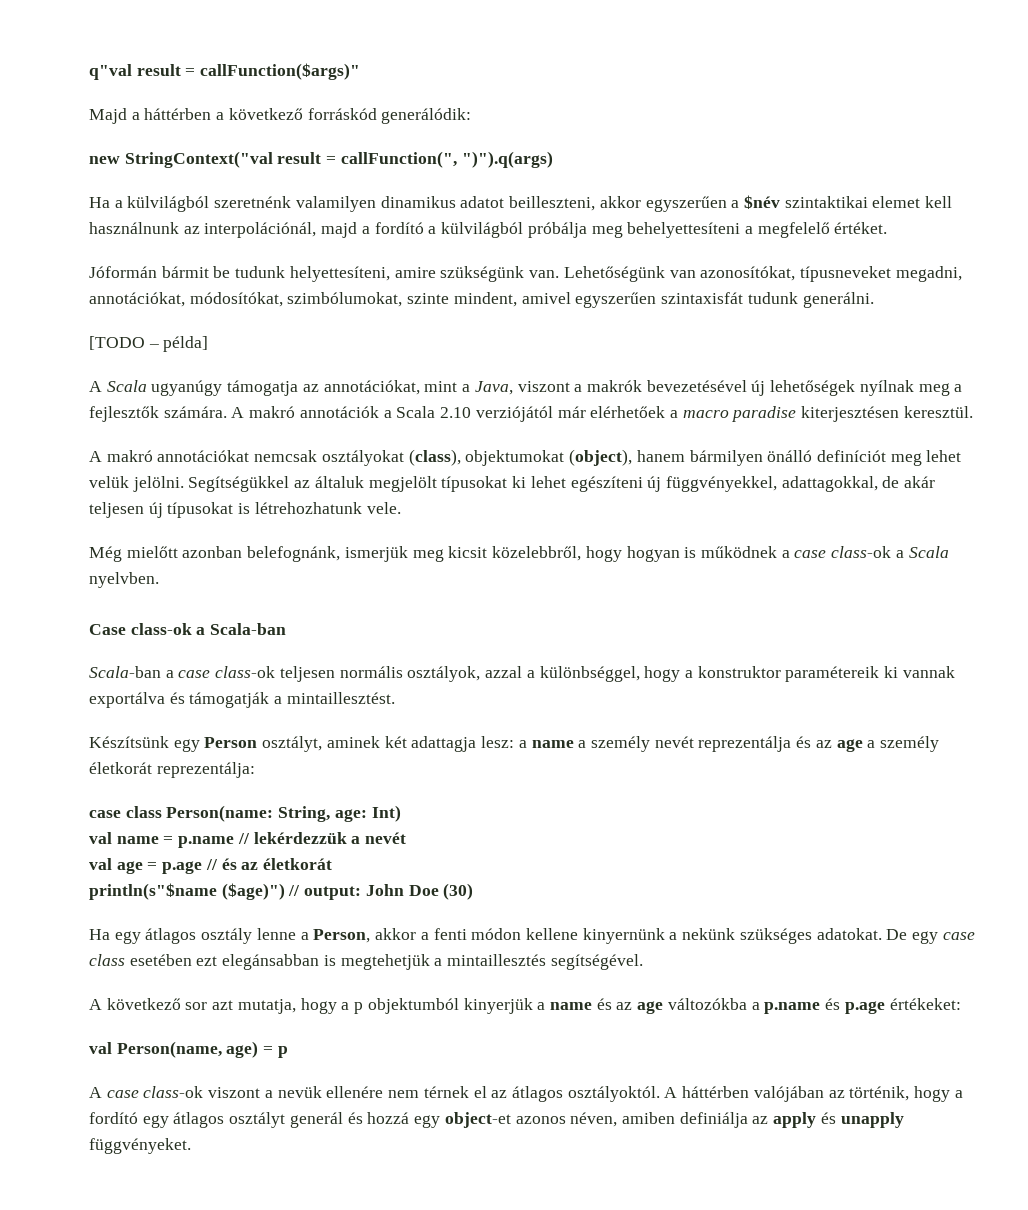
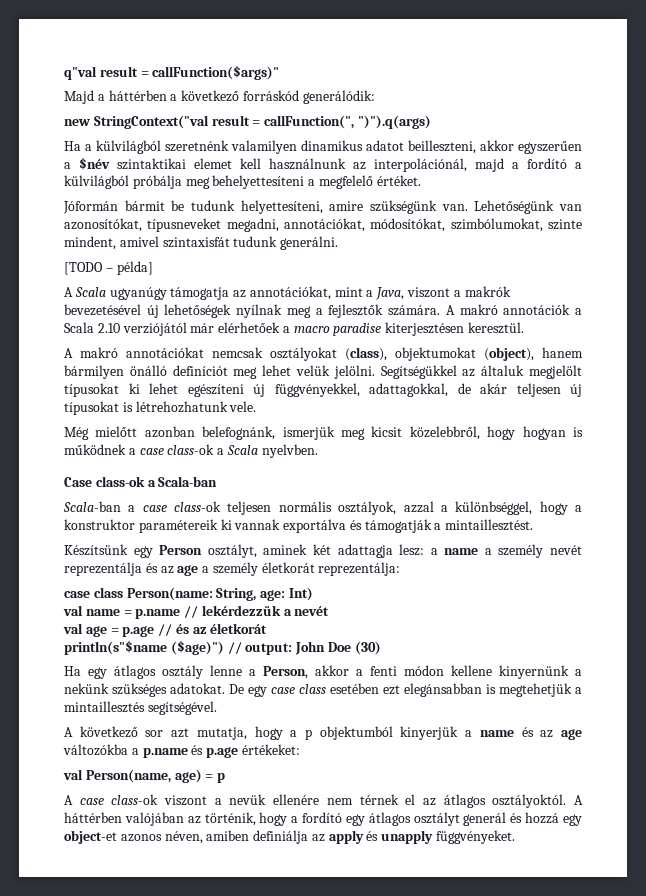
[575,292,657,308] egyszerűen -> (159, 241) none

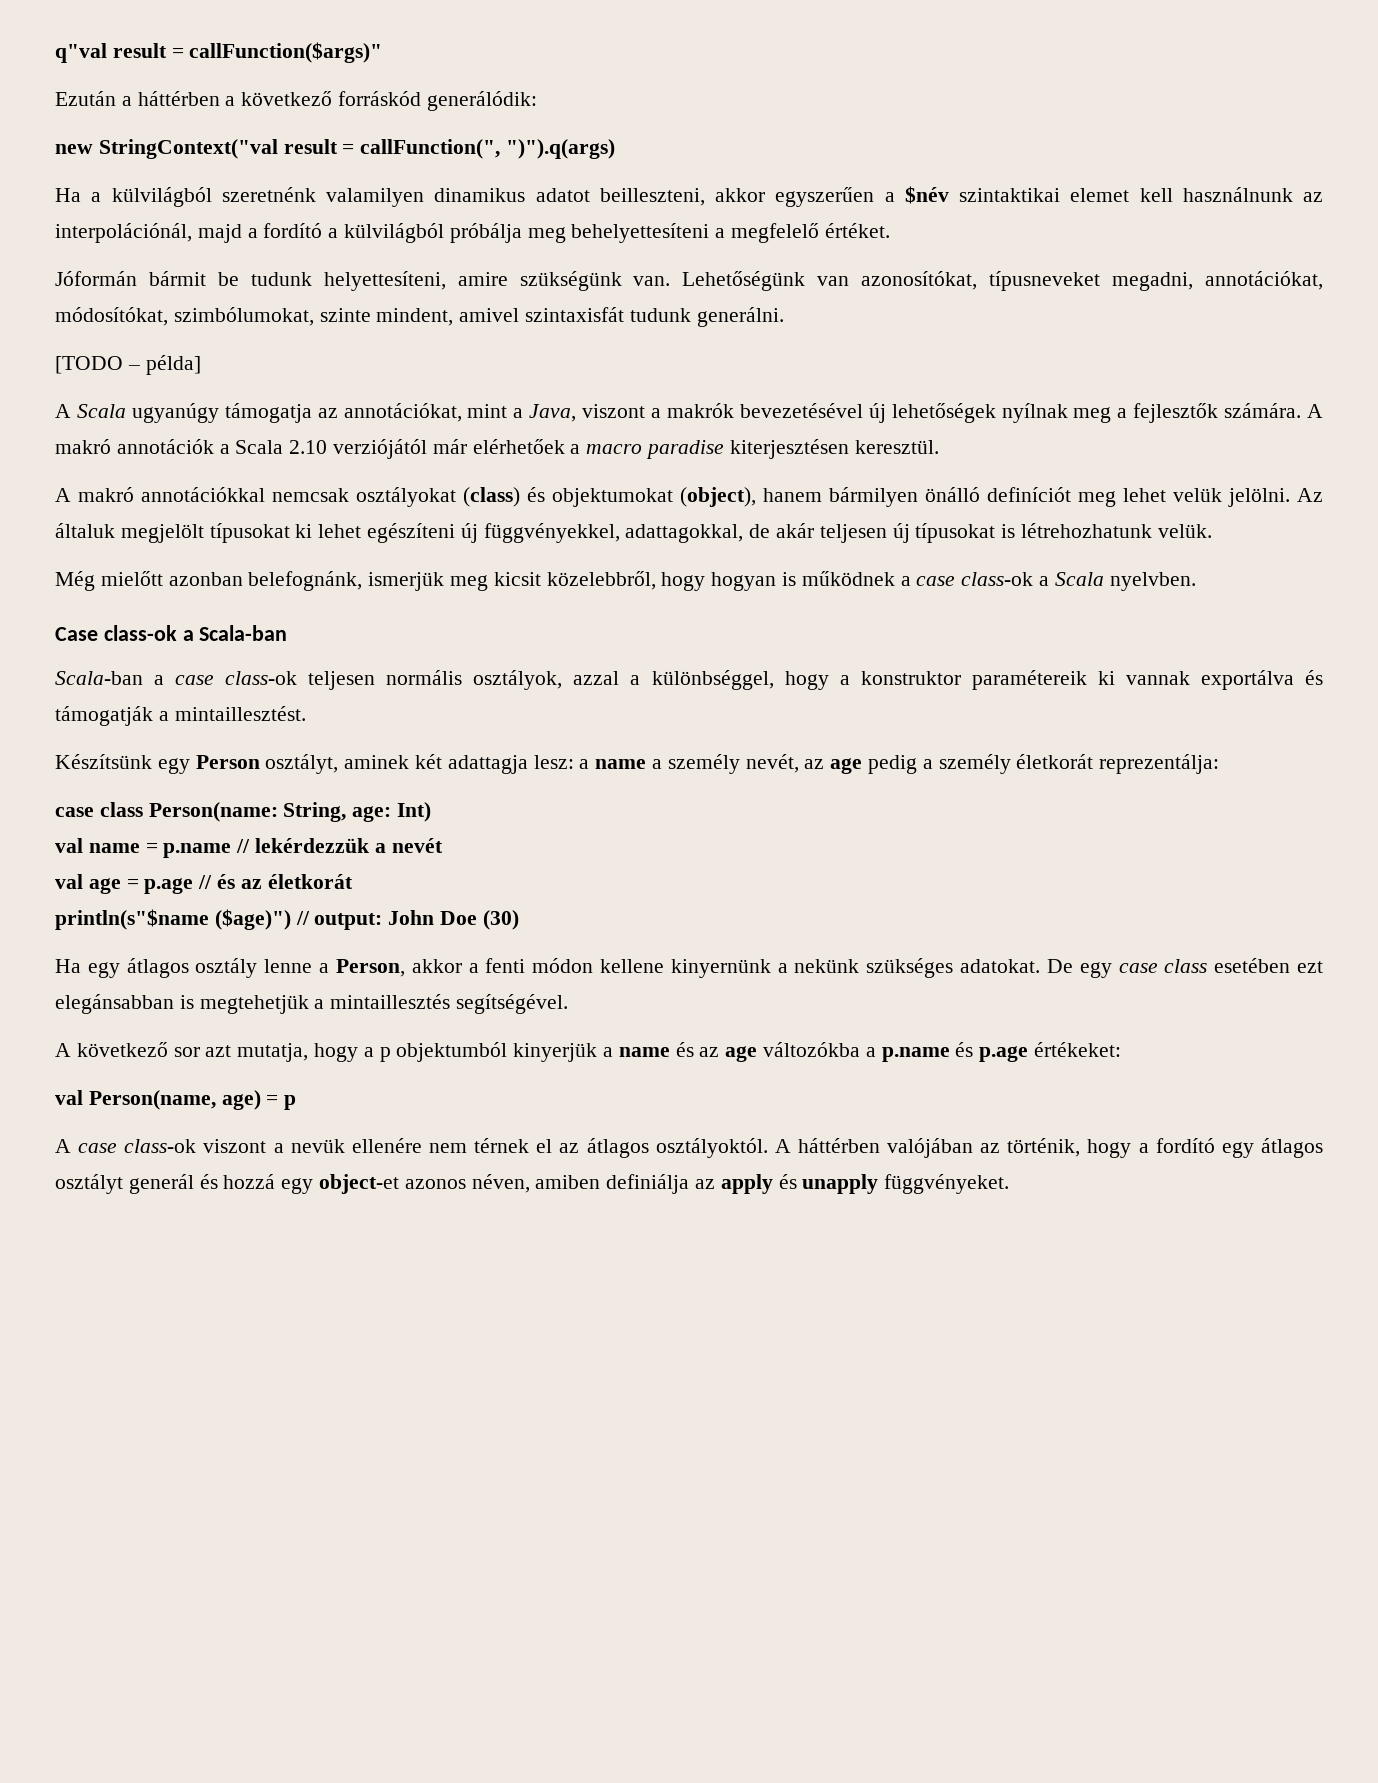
[64,90,94,104] Majd -> [55,91,116,106] Ezután
[126,347,204,358] annotációkat -> [141,487,265,502] annotációkkal
[345,347,387,361] (class), -> [463,487,545,507] (class) és
[380,365,476,379] Segítségükkel az -> [1297,488,1323,502] Az
[229,401,257,412] vele. -> [1157,524,1212,538] velük.
[549,545,582,555] [64,562,199,576] nevét reprezentálja és az age -> [745,754,918,774] nevét, az age pedig

